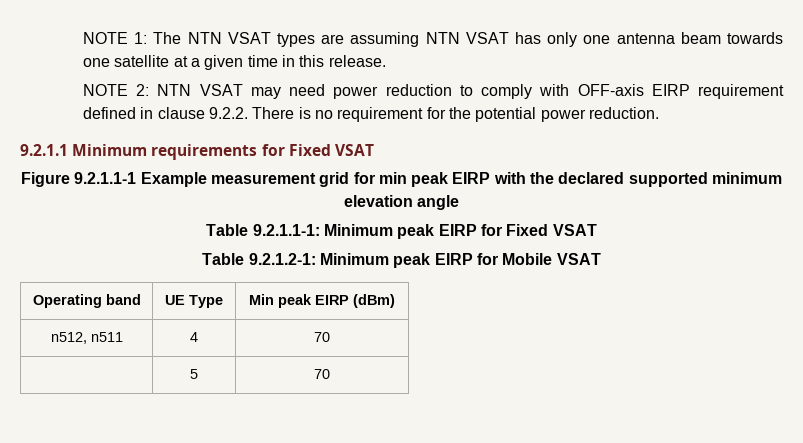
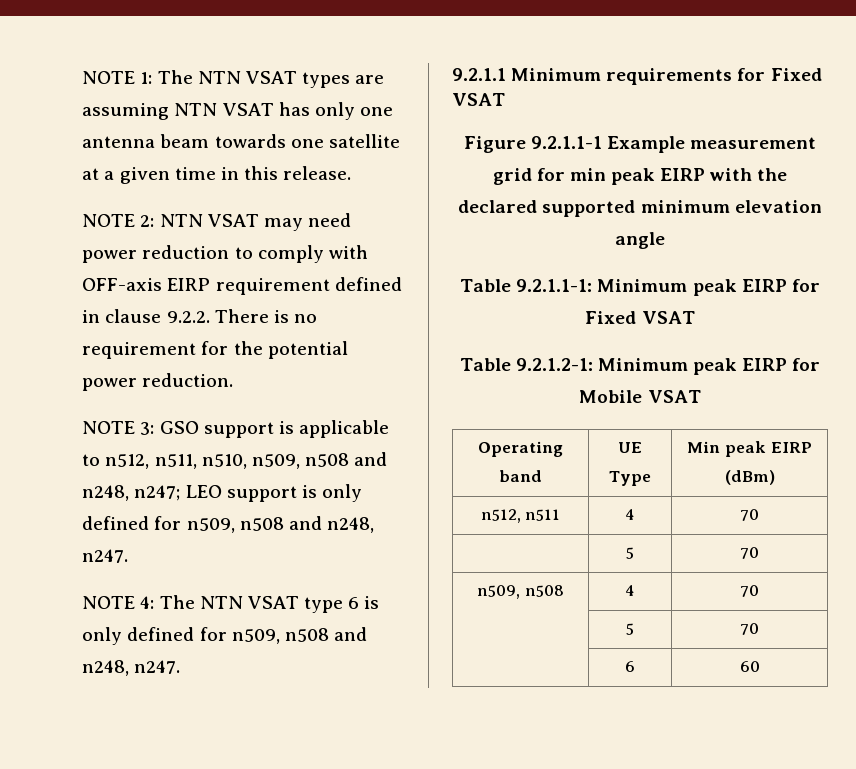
(659, 113) none -> [82,420,389,438] [82,452,388,469] [82,484,362,502] [82,516,374,533] [82,549,129,563] [82,595,380,613] [82,627,367,645] [82,660,181,676] // NOTE 3: GSO support is applicable to n512, n511, n510, n509, n508 and n248, n247; LEO support is only defined for n509, n508 and n248, n247. // NOTE 4: The NTN VSAT type 6 is only defined for n509, n508 and n248, n247.
(330, 374) none -> [477,585,564,599] [625,585,635,596] [740,585,759,597] [626,623,634,635] [740,623,759,635] [625,661,635,672] [739,661,760,672] // n509, n508 | 4 | 70 // | 5 | 70 // | 6 | 60

